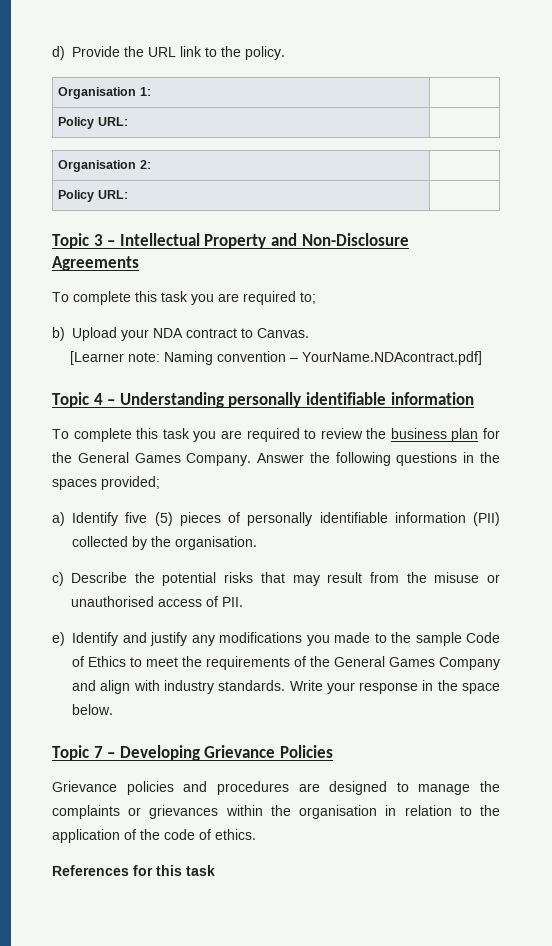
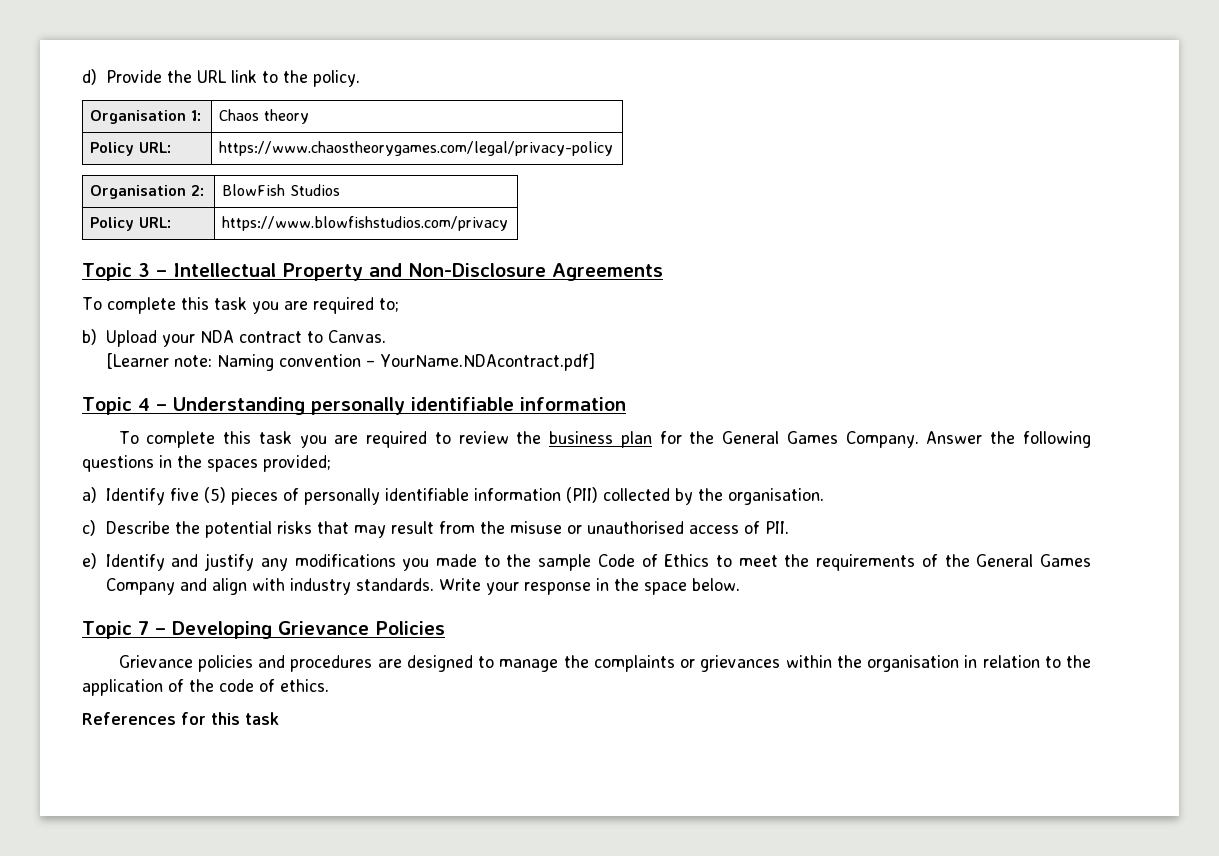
[58,117,128,129] // Policy URL: | -> [219,109,310,124] [90,142,172,156] [219,141,614,156] Chaos theory // Policy URL: | https://www.chaostheorygames.com/legal/privacy-policy
[58,190,128,202] // Policy URL: | -> [222,184,341,196] [90,217,172,231] [222,216,509,231] BlowFish Studios // Policy URL: | https://www.blowfishstudios.com/privacy

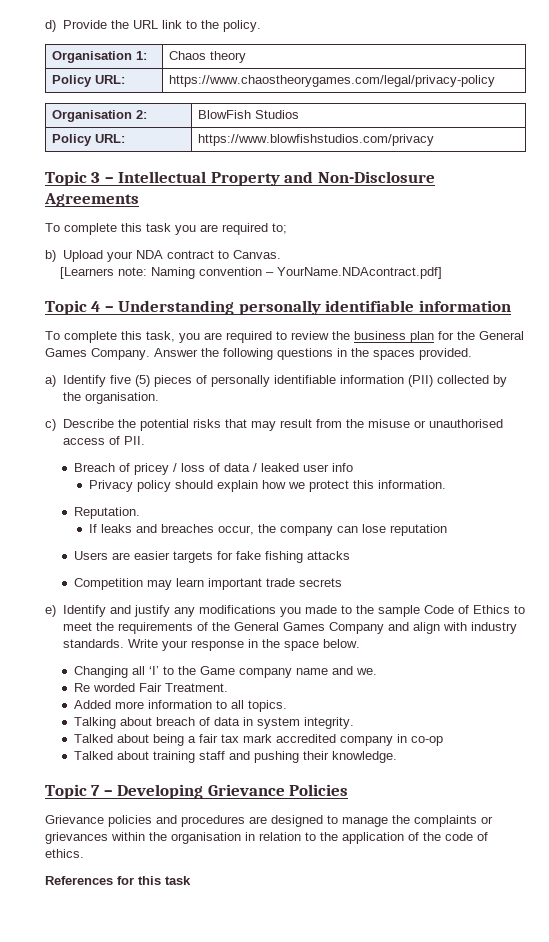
[105,353,169,369] [Learner -> [59,267,114,279] [Learners
[258,431,292,444] task -> [146,331,175,342] task,
[263,455,331,472] provided; -> [419,348,472,360] provided.
(789, 527) none -> [74,463,354,475] [88,480,446,492] [74,507,141,519] [88,524,447,536] [74,551,351,563] [74,578,343,590] // Breach of pricey / loss of data / leaked user info // Privacy policy should explain how we protect this information. // Reputation. // If leaks and breaches occur, the company can lose reputation // Users are easier targets for fake fishing attacks // Competition may learn important trade secrets
(740, 584) none -> [74,666,378,678] [74,683,229,692] [74,700,288,712] [74,717,355,729] [74,734,444,746] [74,751,398,763] // Changing all ‘I’ to the Game company name and we. // Re worded Fair Treatment. // Added more information to all topics. // Talking about breach of data in system integrity. // Talked about being a fair tax mark accredited company in co-op // Talked about training staff and pushing their knowledge.

